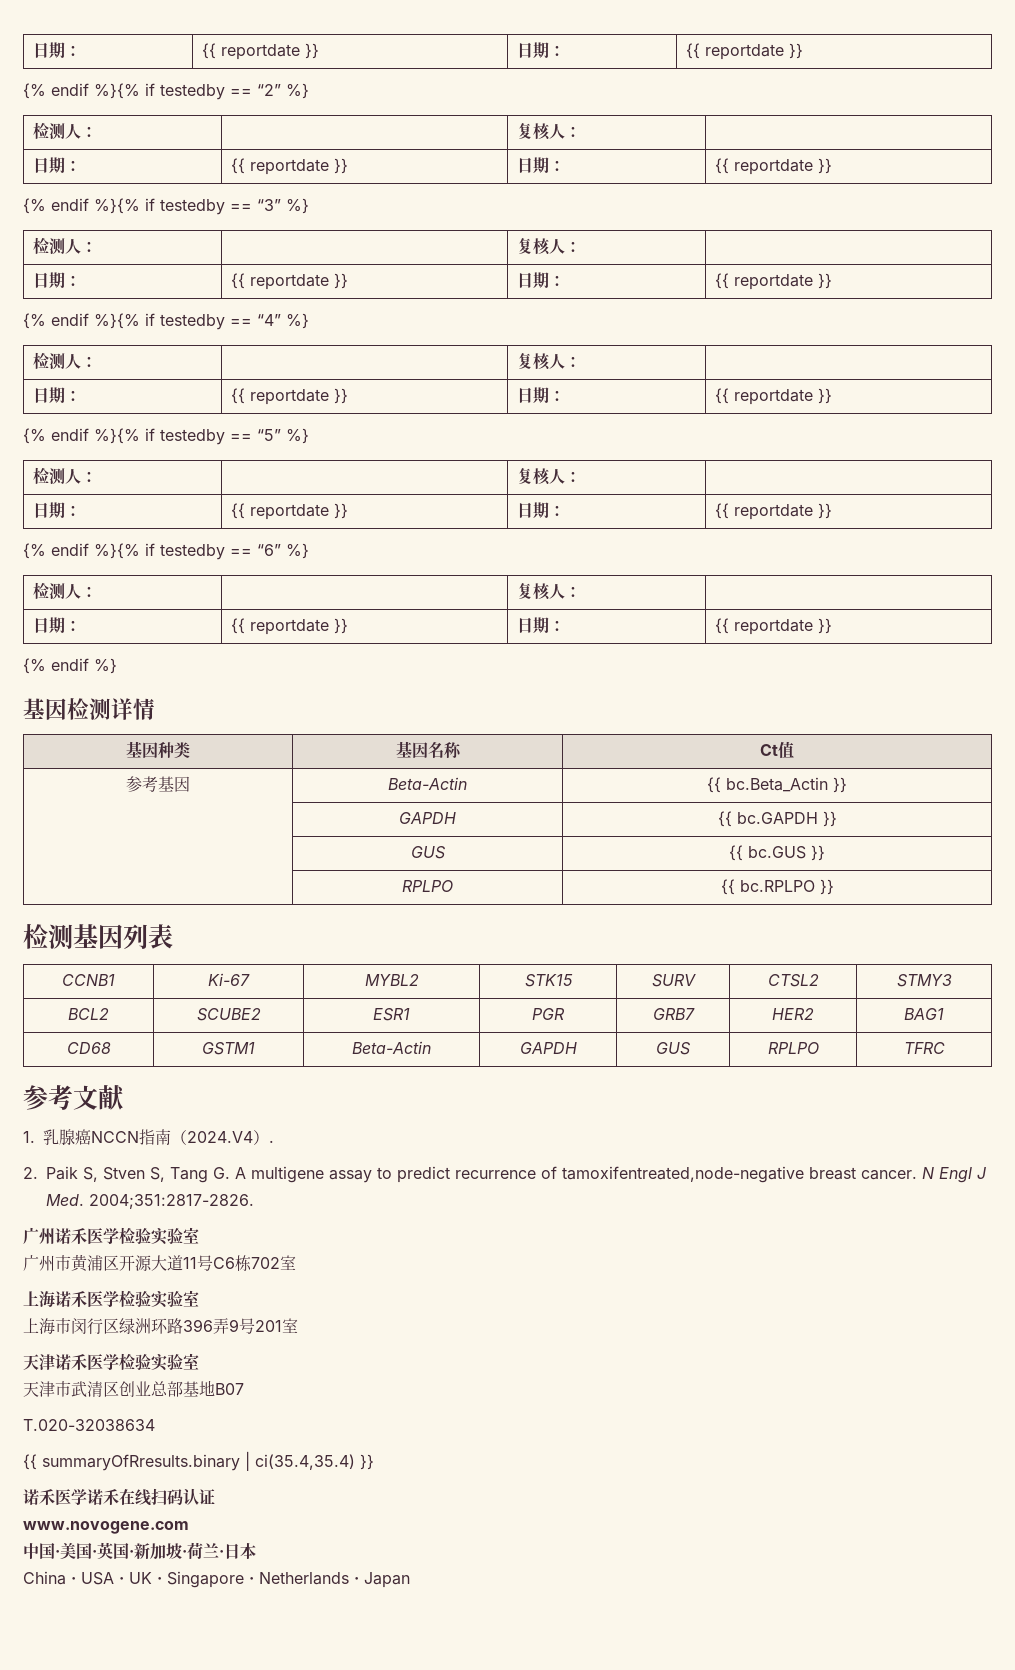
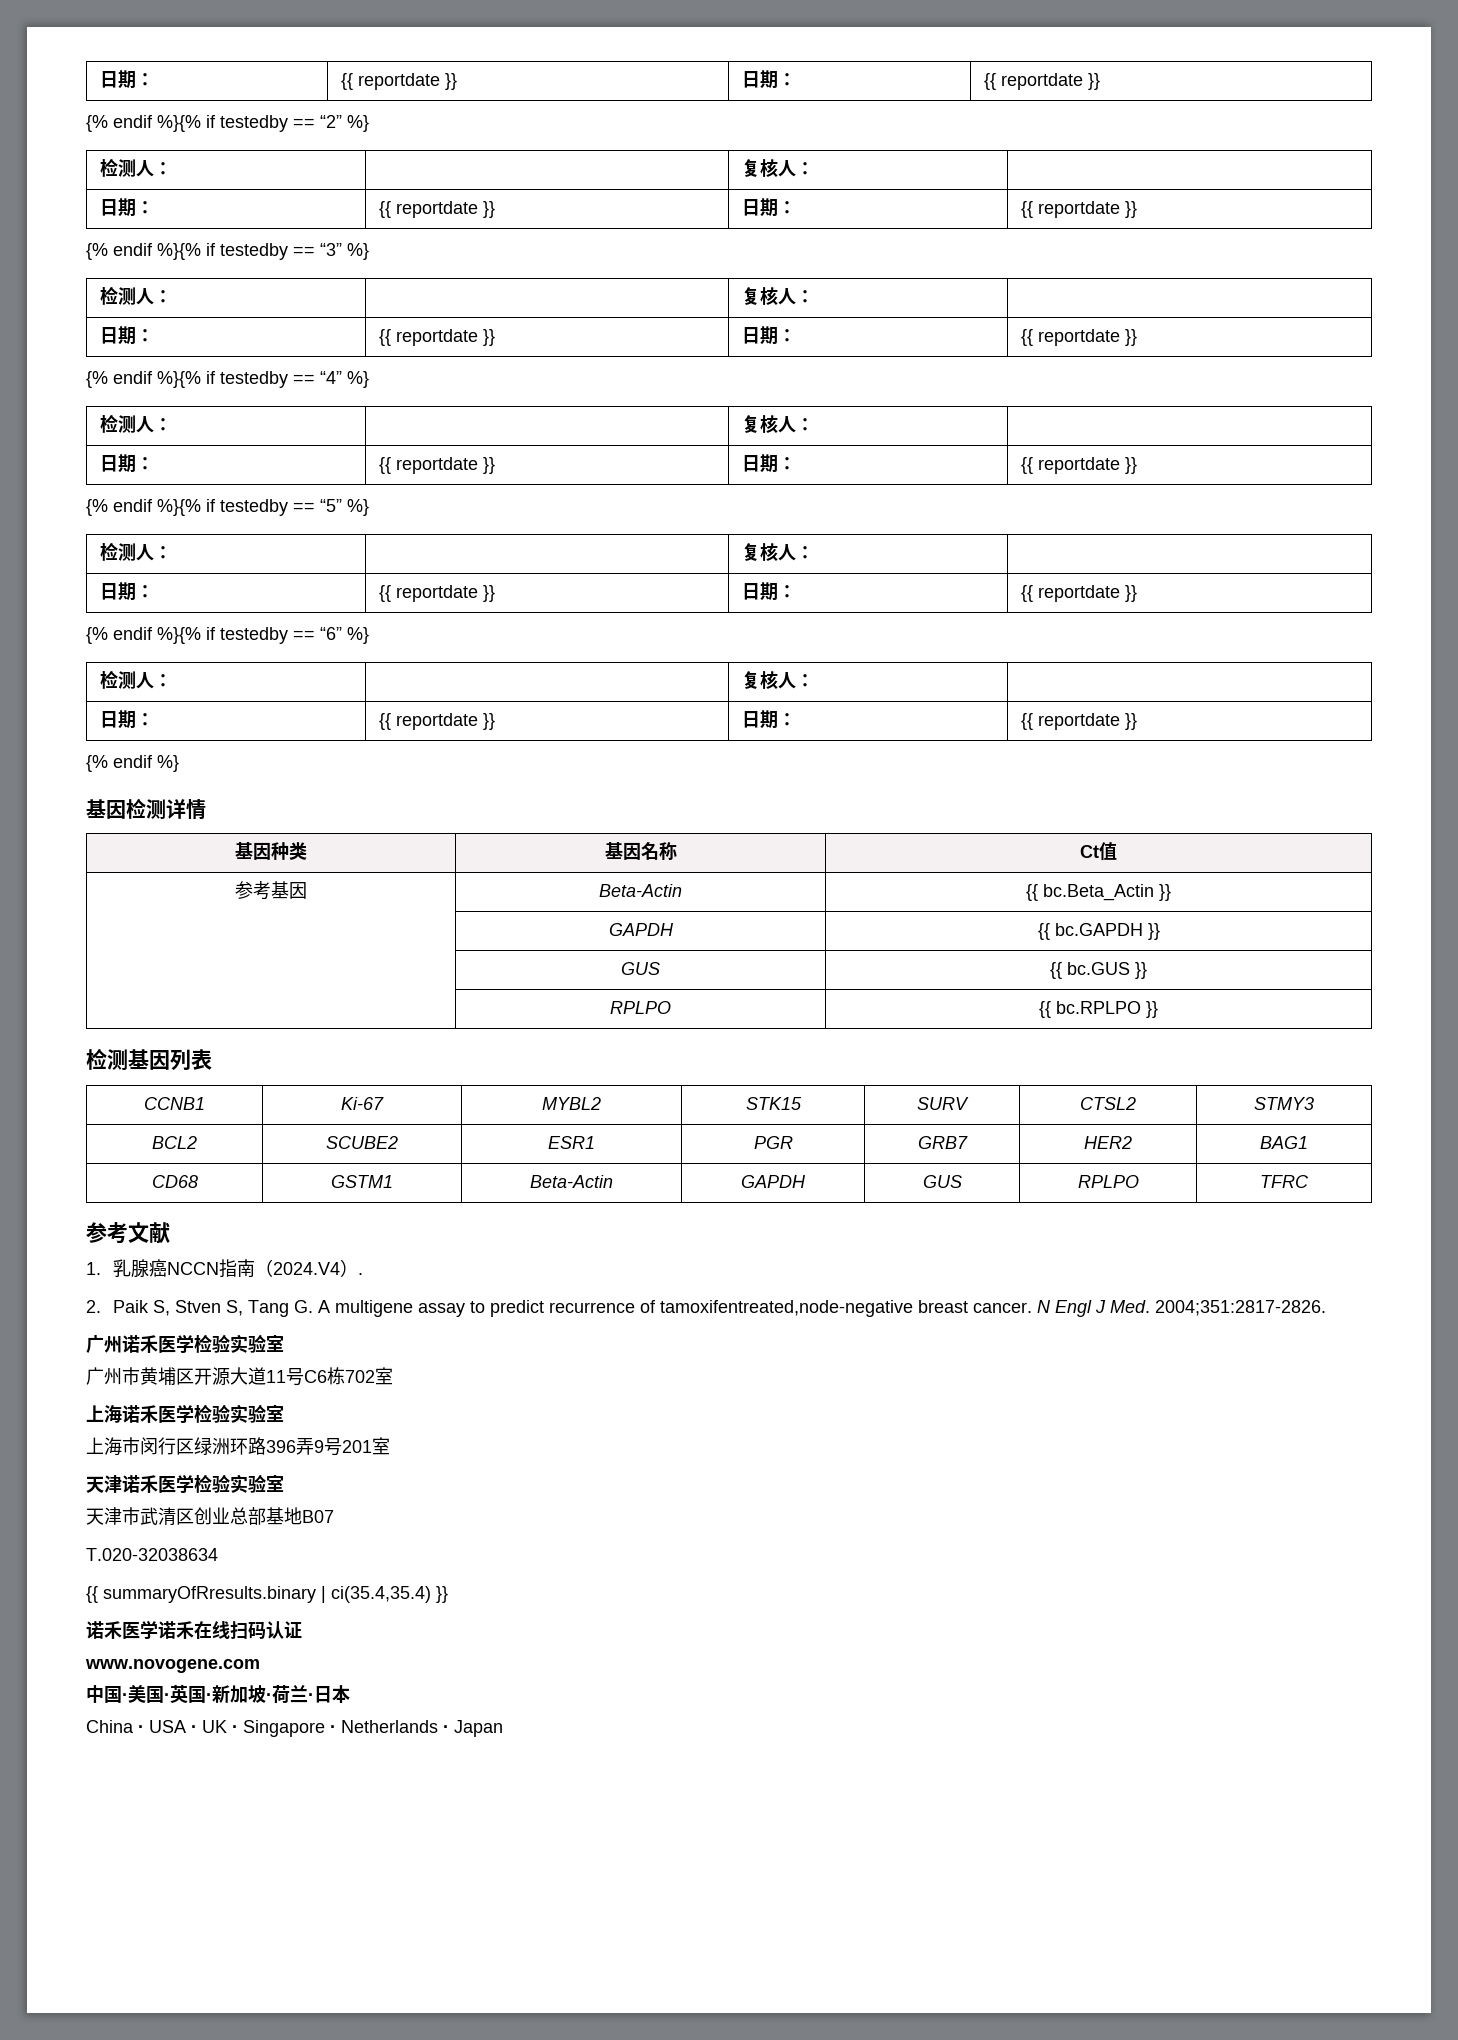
[87,1255,103,1271] 浦 -> [158,1367,176,1385] 埔

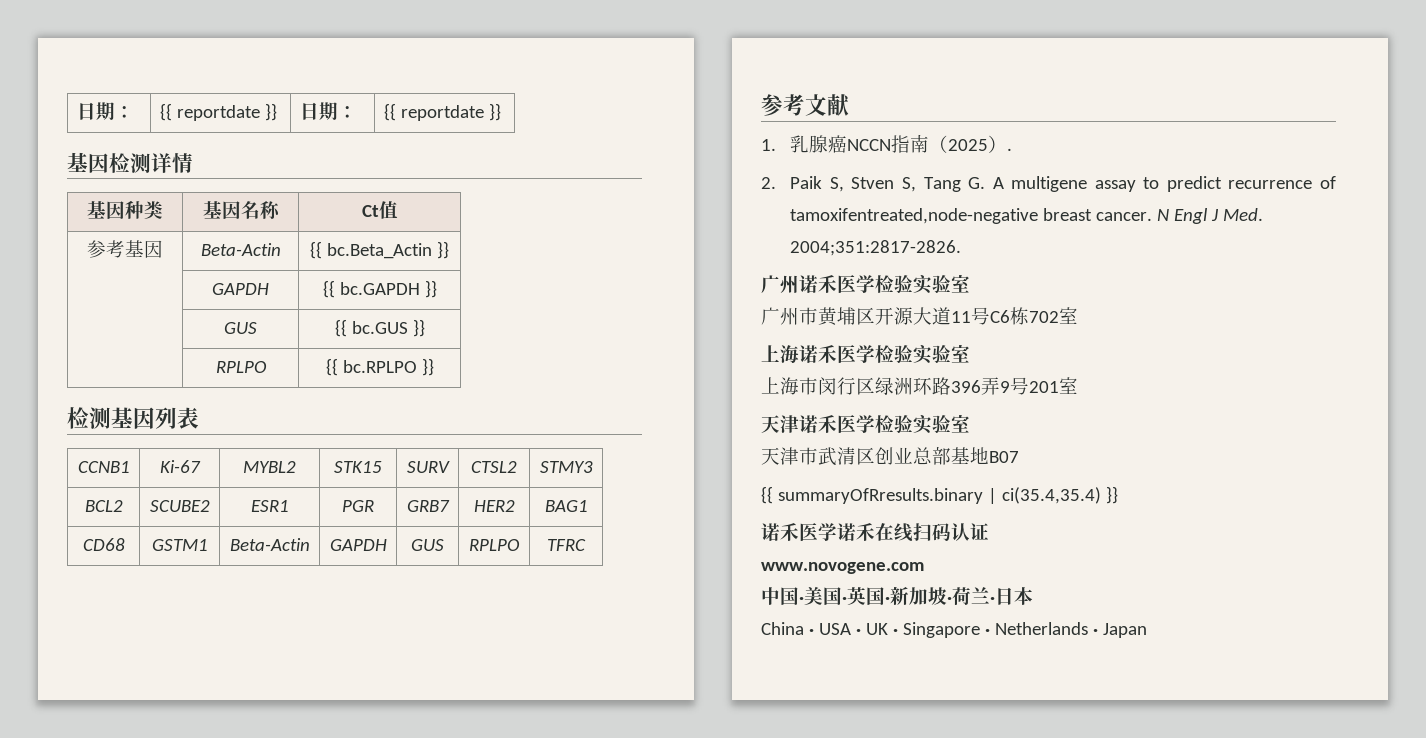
[99,70,154,89] [340,73,457,90] [741,70,796,89] [983,73,1100,90] [86,115,369,132] [99,158,172,177] [741,159,814,177] [99,198,154,217] [378,201,495,218] [741,198,796,217] [1020,201,1137,218] [86,243,369,260] [99,286,172,305] [741,287,814,305] [99,326,154,345] [378,329,495,346] [741,326,796,345] [1020,329,1137,346] [86,371,369,388] [99,414,172,433] [741,415,814,433] [99,454,154,473] [378,457,495,474] [741,454,796,473] [1020,457,1137,474] [86,499,369,516] [99,542,172,561] [741,543,814,561] [99,582,154,601] [378,585,495,602] [741,582,796,601] [1020,585,1137,602] [86,627,369,644] [99,670,172,689] [741,671,814,689] [99,710,154,729] [378,713,495,730] [741,710,796,729] [1020,713,1137,730] [86,755,179,772] 日期： | {{ reportdate }} | 日期： | {{ reportdate }} // {% endif %}{% if testedby == “2” %} // 检测人： | | 复核人： | // 日期： | {{ reportdate }} | 日期： | {{ reportdate }} // {% endif %}{% if testedby == “3” %} // 检测人： | | 复核人： | // 日期： | {{ reportdate }} | 日期： | {{ reportdate }} // {% endif %}{% if testedby == “4” %} // 检测人： | | 复核人： | // 日期： | {{ reportdate }} | 日期： | {{ reportdate }} // {% endif %}{% if testedby == “5” %} // 检测人： | | 复核人： | // 日期： | {{ reportdate }} | 日期： | {{ reportdate }} // {% endif %}{% if testedby == “6” %} // 检测人： | | 复核人： | // 日期： | {{ reportdate }} | 日期： | {{ reportdate }} // {% endif %} -> [76,102,134,120] [159,103,277,121] [299,102,357,120] [383,103,501,121] 日期： | {{ reportdate }} | 日期： | {{ reportdate }}
[272,1262,340,1275] 2024.V4 -> [948,139,989,151] 2025
[86,1548,218,1561] // T.020-32038634 -> (1019, 457) none

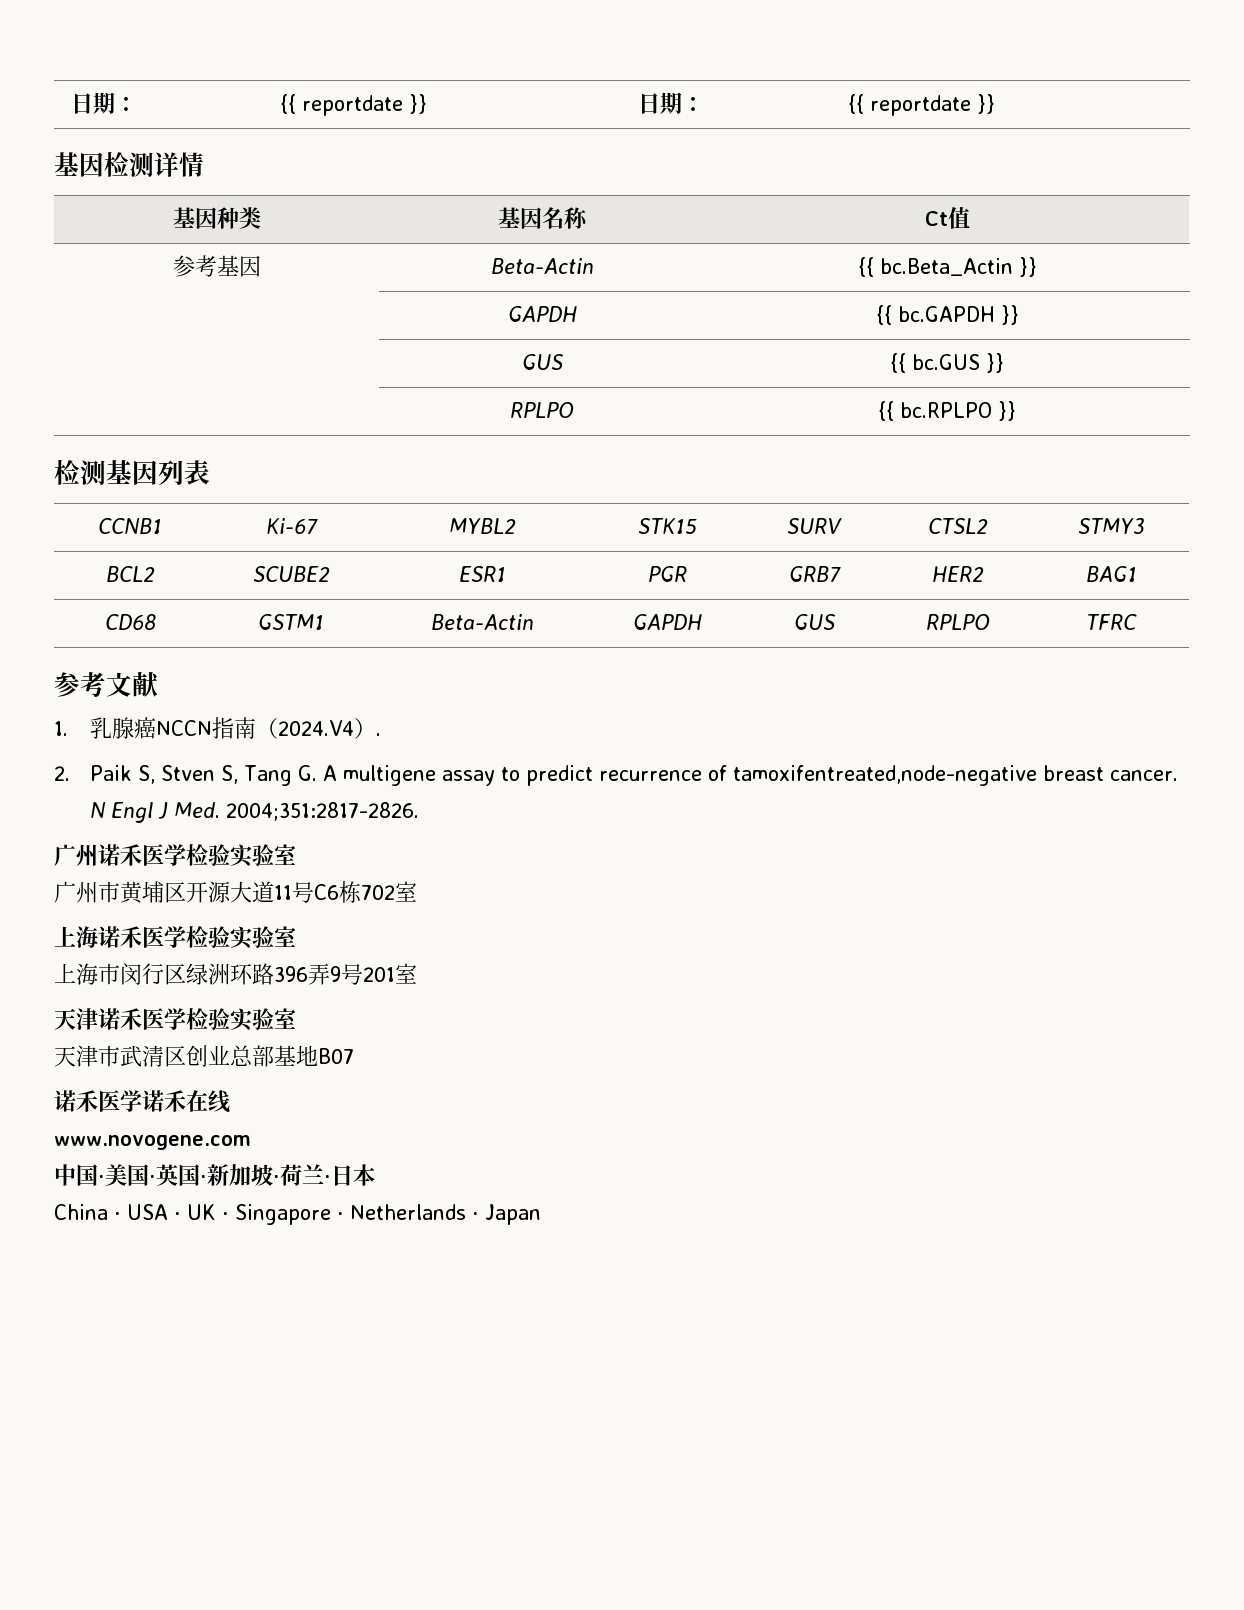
[948,139,989,151] 2025 -> [277,720,354,736] 2024.V4
[761,486,1118,504] // {{ summaryOfRresults.binary | ci(35.4,35.4) }} -> (354, 1056) none
[913,523,989,541] 扫码认证 -> (230, 1101) none

